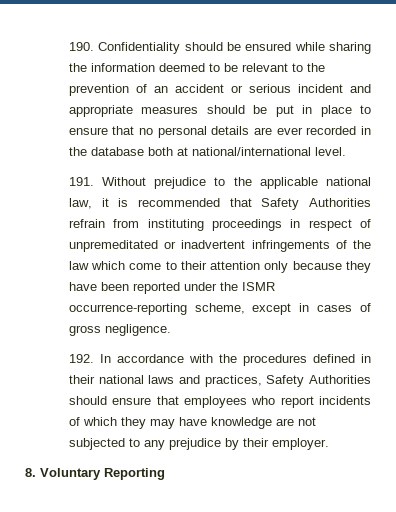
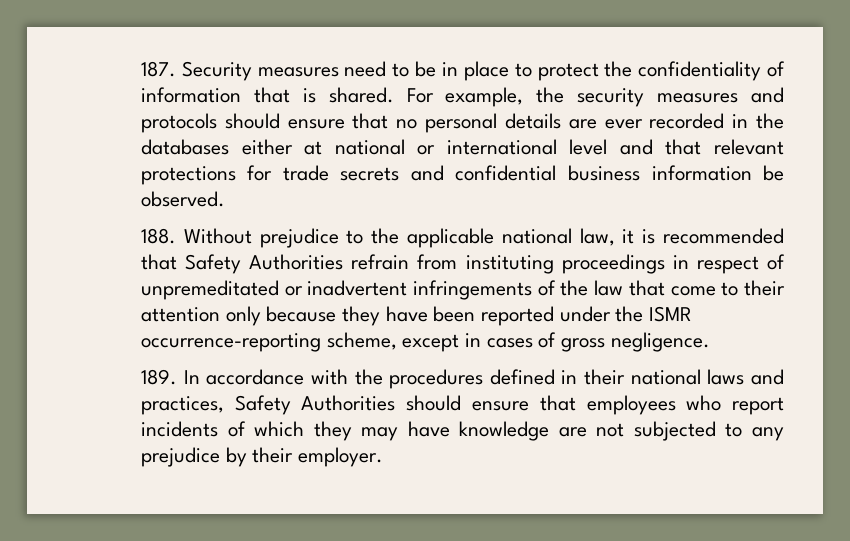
[68,42,371,54] [68,63,325,72] [68,84,371,96] [68,105,372,117] 190. Confidentiality should be ensured while sharing the information deemed to be relevant to the prevention of an accident or serious incident and appropriate measures should be put in place to -> [140,61,786,81] [140,87,784,107] [140,113,280,133] 187. Security measures need to be in place to protect the confidentiality of information that is shared. For example, the security measures and protocols should
[90,147,346,156] [68,177,94,186] database both at national/international level. // 191. -> [140,139,785,155] [140,165,784,185] [140,191,225,207] [140,228,176,244] databases either at national or international level and that relevant protections for trade secrets and confidential business information be observed. // 188.
[91,261,126,270] which -> [628,280,665,296] that
[68,354,94,363] 192. -> [140,369,177,385] 189.
[25,468,165,480] // 8. Voluntary Reporting -> (383, 457) none

